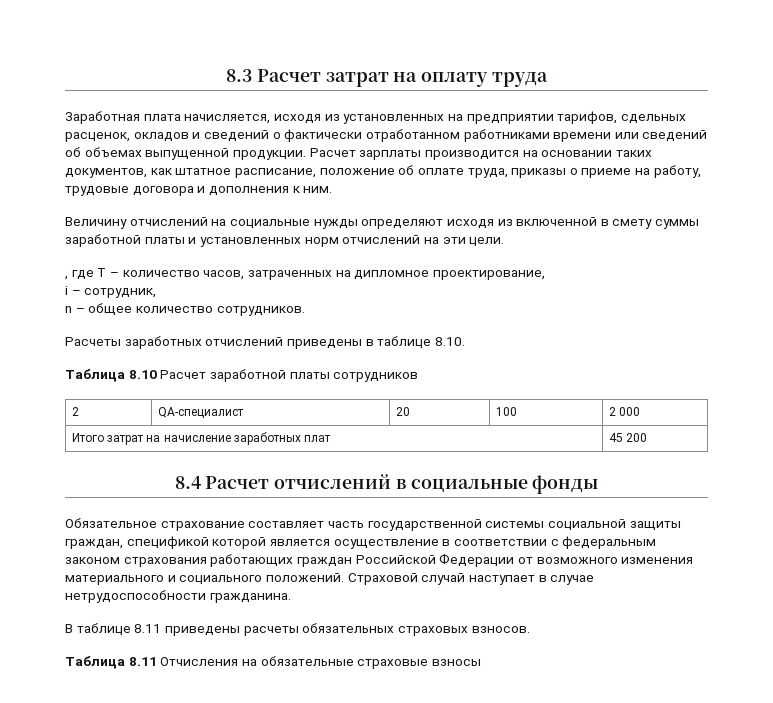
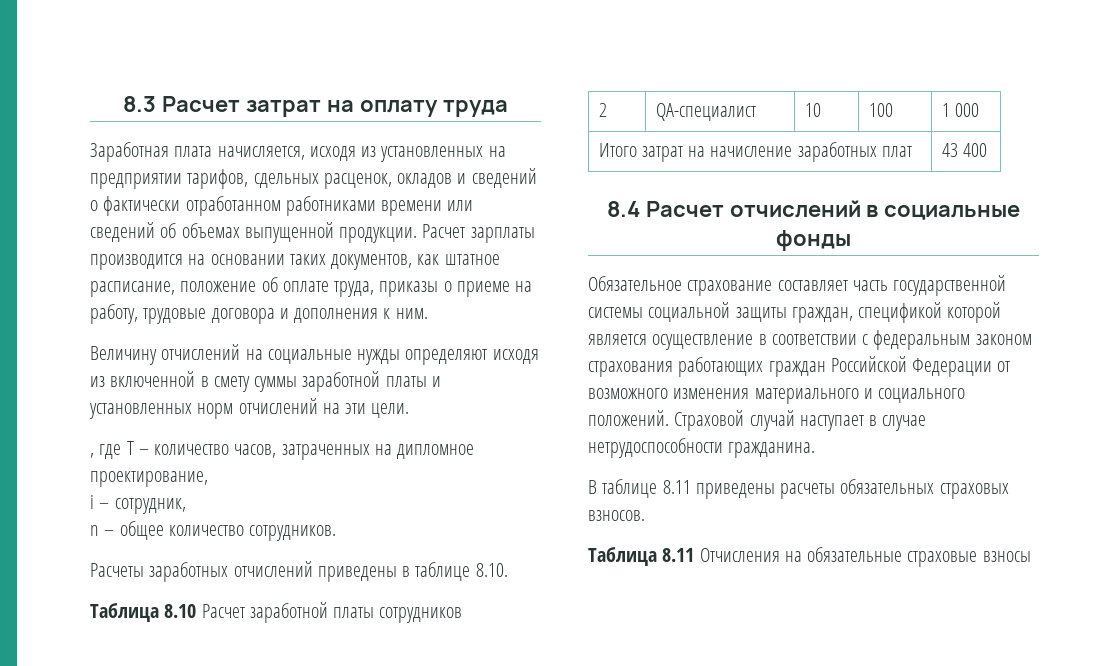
[395,407,410,416] 20 -> [804,103,821,117] 10
[608,407,616,416] 2 -> [941,103,950,117] 1
[608,433,648,442] 45 200 -> [941,143,987,157] 43 400

